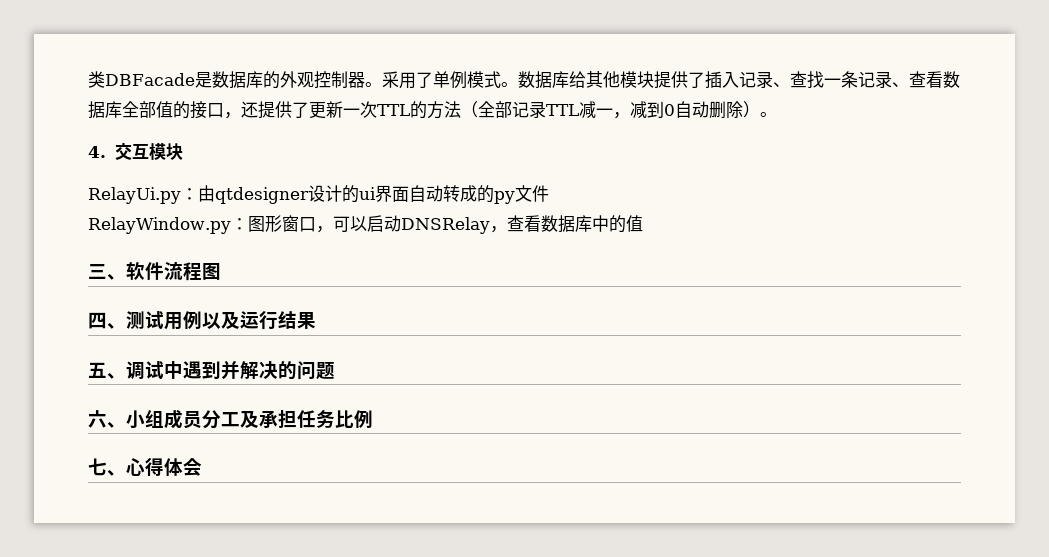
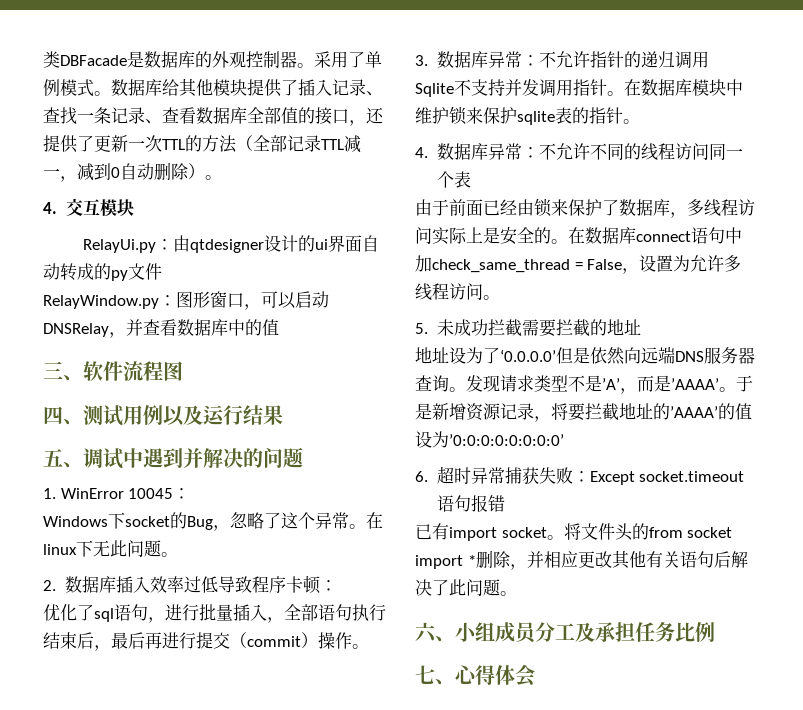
(507, 229) none -> [126,319,143,336] 并
(335, 371) none -> [43,488,191,499] [43,512,383,531] [43,540,178,557] [43,575,337,594] [43,604,386,623] [43,632,369,651] [415,51,709,69] [415,79,743,97] [415,106,640,125] [415,143,743,161] [436,171,471,188] [415,198,755,218] [415,227,742,245] [415,255,742,274] [415,283,500,301] [415,319,641,337] [415,346,755,365] [415,375,753,394] [415,403,752,422] [415,431,564,448] [415,466,745,485] [436,495,505,512] [415,523,733,541] [415,550,748,570] [415,579,517,596] // 1. WinError 10045： // Windows下socket的Bug，忽略了这个异常。在linux下无此问题。 // 2.数据库插入效率过低导致程序卡顿： // 优化了sql语句，进行批量插入，全部语句执行结束后，最后再进行提交（commit）操作。 // 3.数据库异常：不允许指针的递归调用 // Sqlite不支持并发调用指针。在数据库模块中维护锁来保护sqlite表的指针。 // 4.数据库异常：不允许不同的线程访问同一个表 // 由于前面已经由锁来保护了数据库，多线程访问实际上是安全的。在数据库connect语句中加check_same_thread = False，设置为允许多线程访问。 // 5.未成功拦截需要拦截的地址 // 地址设为了‘0.0.0.0’但是依然向远端DNS服务器查询。发现请求类型不是’A’，而是’AAAA’。于是新增资源记录，将要拦截地址的’AAAA’的值设为’0:0:0:0:0:0:0:0’ // 6.超时异常捕获失败：Except socket.timeout语句报错 // 已有import socket。将文件头的from socket import *删除，并相应更改其他有关语句后解决了此问题。

